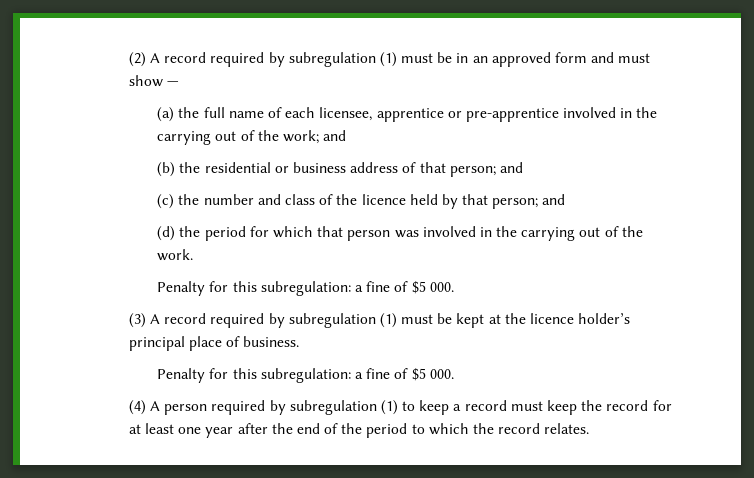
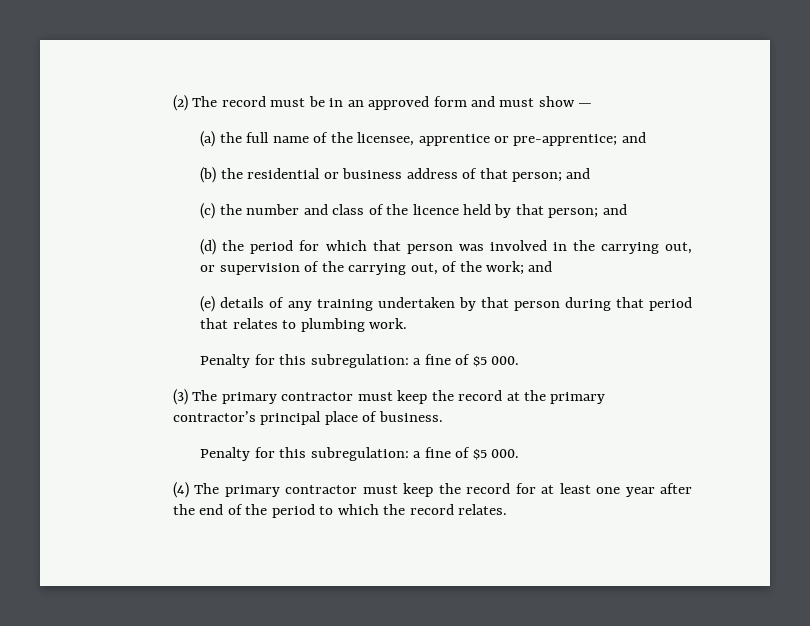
[149,52,397,67] A record required by subregulation (1) -> [192,96,266,107] The record
[285,107,316,118] each -> [330,132,353,143] the
[465,107,658,122] [157,130,319,145] pre-apprentice involved in the carrying out of the work; -> [513,134,618,146] pre-apprentice;
[579,226,643,237] out of the -> [664,242,692,254] [200,261,553,275] [200,296,692,312] [200,318,365,332] out, or supervision of the carrying out, of the work; and // (e) details of any training undertaken by that person during that period that relates to plumbing
[149,313,631,328] A record required by subregulation (1) must be kept at the licence holder’s -> [192,390,606,404] [172,411,256,422] The primary contractor must keep the record at the primary contractor’s
[149,400,507,415] A person required by subregulation (1) to keep a record -> [194,483,358,497] The primary contractor

